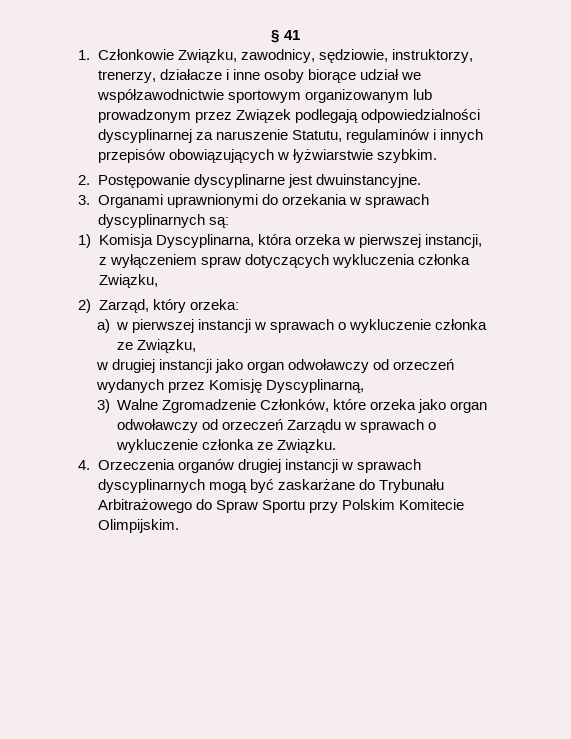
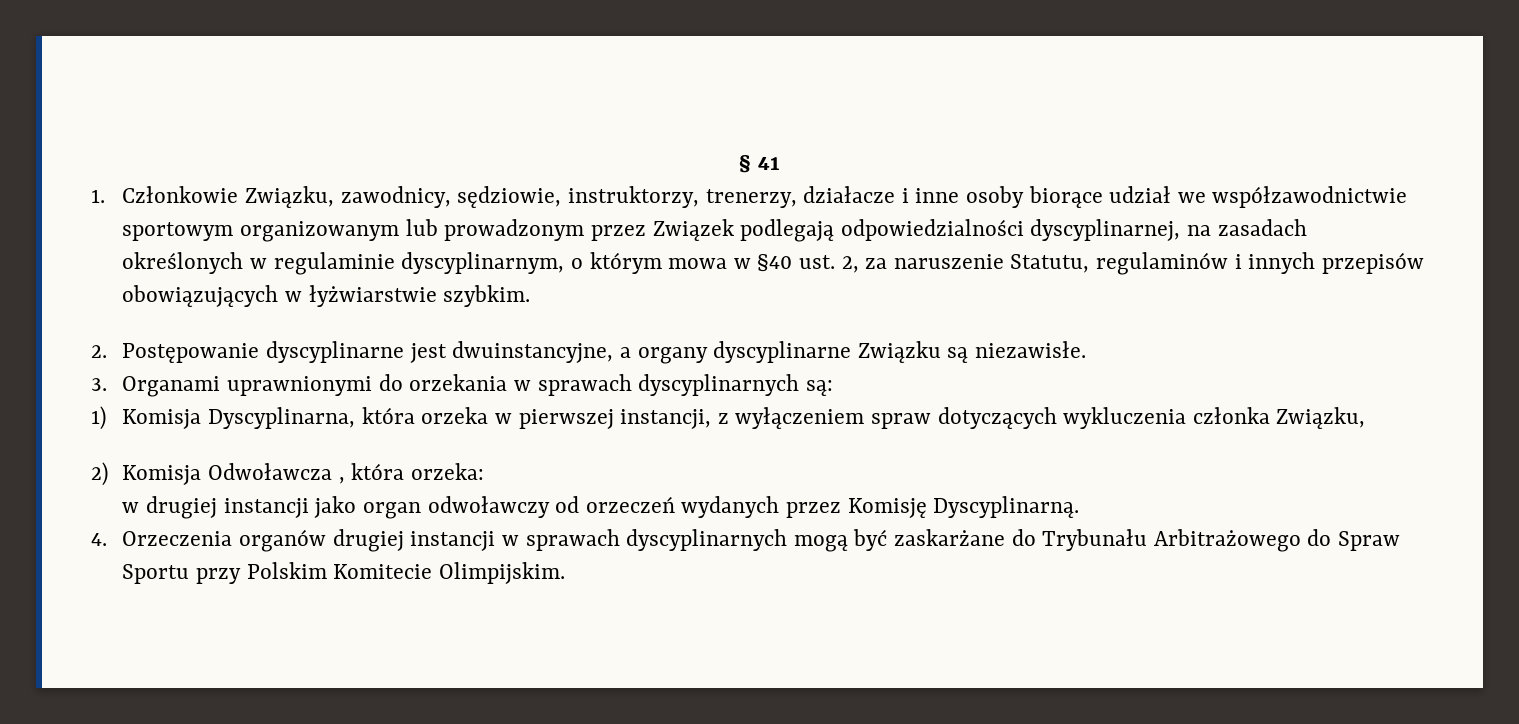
[97,129,192,143] dyscyplinarnej -> [1030,219,1307,241] [122,252,859,275] dyscyplinarnej, na zasadach określonych w regulaminie dyscyplinarnym, o którym mowa w §40 ust. 2,
[315,174,421,188] dwuinstancyjne. -> [452,341,1086,364] dwuinstancyjne, a organy dyscyplinarne Związku są niezawisłe.
[98,299,239,313] [96,319,488,333] [117,339,197,353] Zarząd, który orzeka: // a) w pierwszej instancji w sprawach o wykluczenie członka ze Związku, -> [122,463,484,485] Komisja Odwoławcza , która orzeka:
[265,379,364,393] [96,399,488,413] [117,419,437,433] [116,439,337,453] Dyscyplinarną, // 3) Walne Zgromadzenie Członków, które orzeka jako organ odwoławczy od orzeczeń Zarządu w sprawach o wykluczenie członka ze Związku. -> [933,496,1080,518] Dyscyplinarną.

